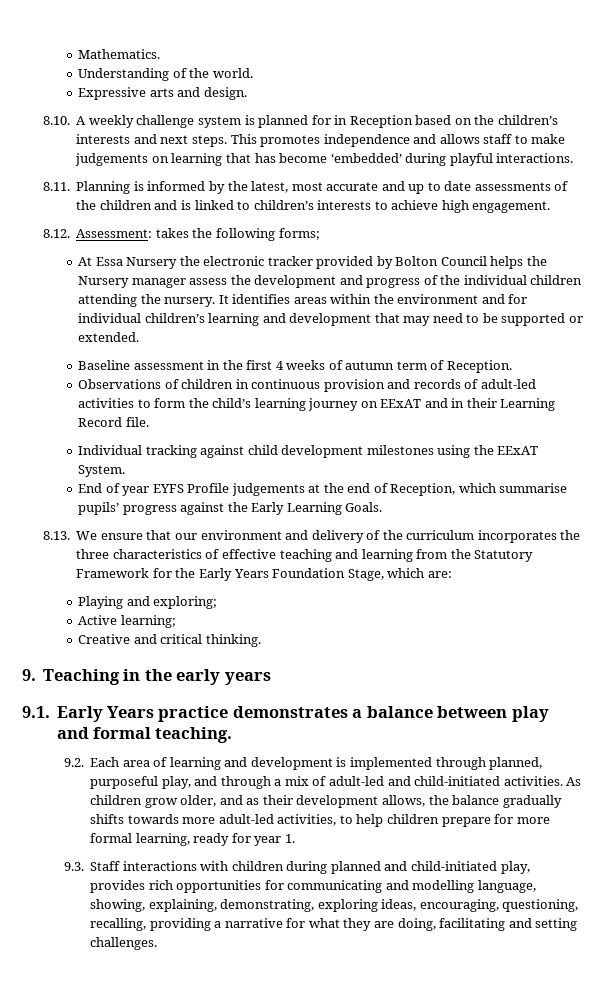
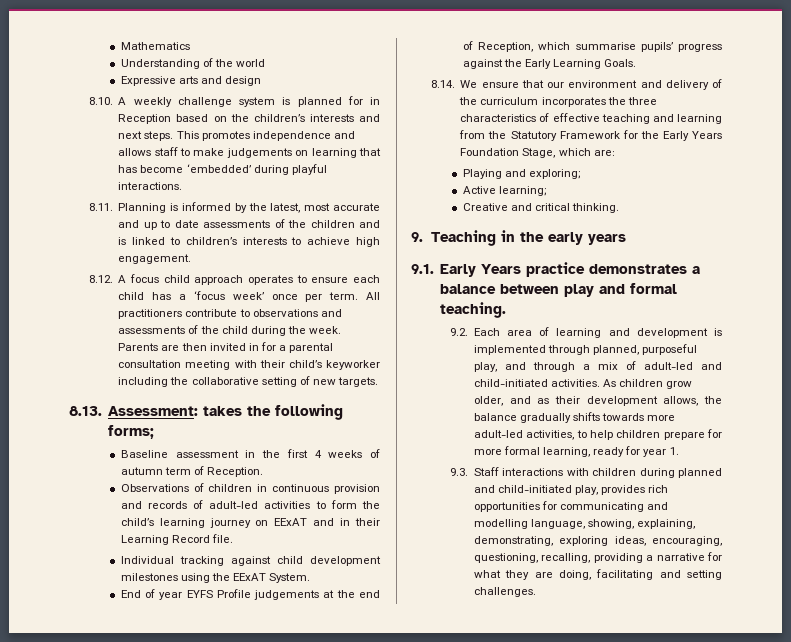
[78,49,161,59] Mathematics. -> [120,42,190,50] Mathematics
[212,68,253,78] world. -> [236,59,266,67] world
[203,87,247,100] design. -> [225,76,262,86] design
(70, 233) none -> [118,274,380,285] [118,291,380,302] [118,309,342,319] [118,325,341,336] [118,342,334,353] [118,360,381,370] [118,376,378,387] [69,406,102,416] A focus child approach operates to ensure each child has a ‘focus week’ once per term. All practitioners contribute to observations and assessments of the child during the week. Parents are then invited in for a parental consultation meeting with their child’s keyworker including the collaborative setting of new targets. // 8.13.
[78,256,547,269] [78,275,583,288] [78,294,528,307] [78,313,583,326] [78,332,140,342] // At Essa Nursery the electronic tracker provided by Bolton Council helps the Nursery manager assess the development and progress of the individual children attending the nursery. It identifies areas within the environment and for individual children’s learning and development that may need to be supported or extended. -> (154, 432) none
[42,531,70,540] 8.13. -> [430,80,455,88] 8.14.

